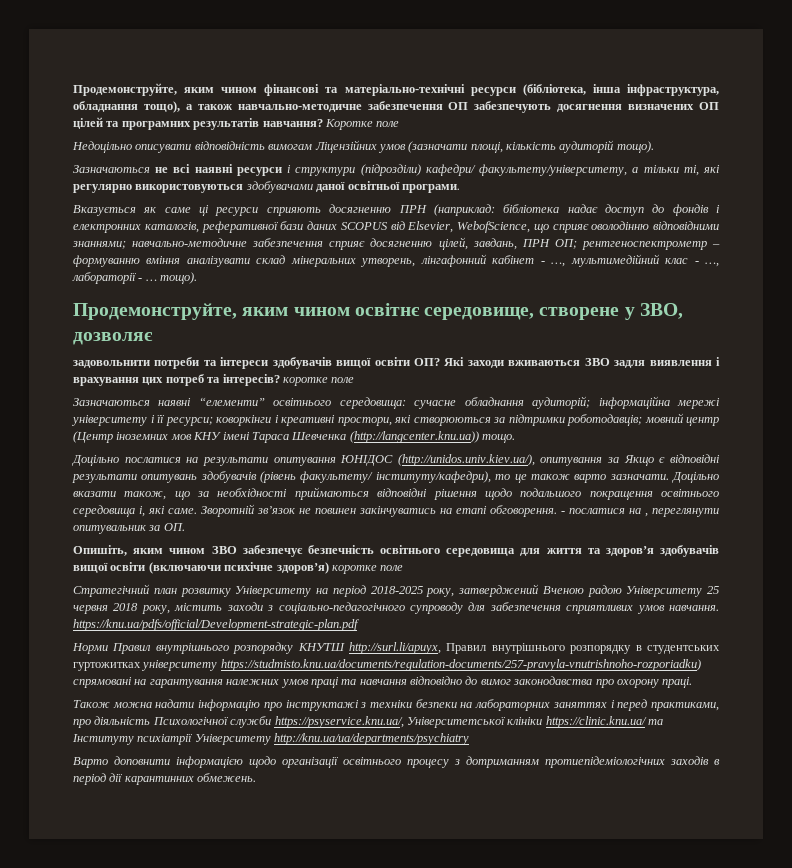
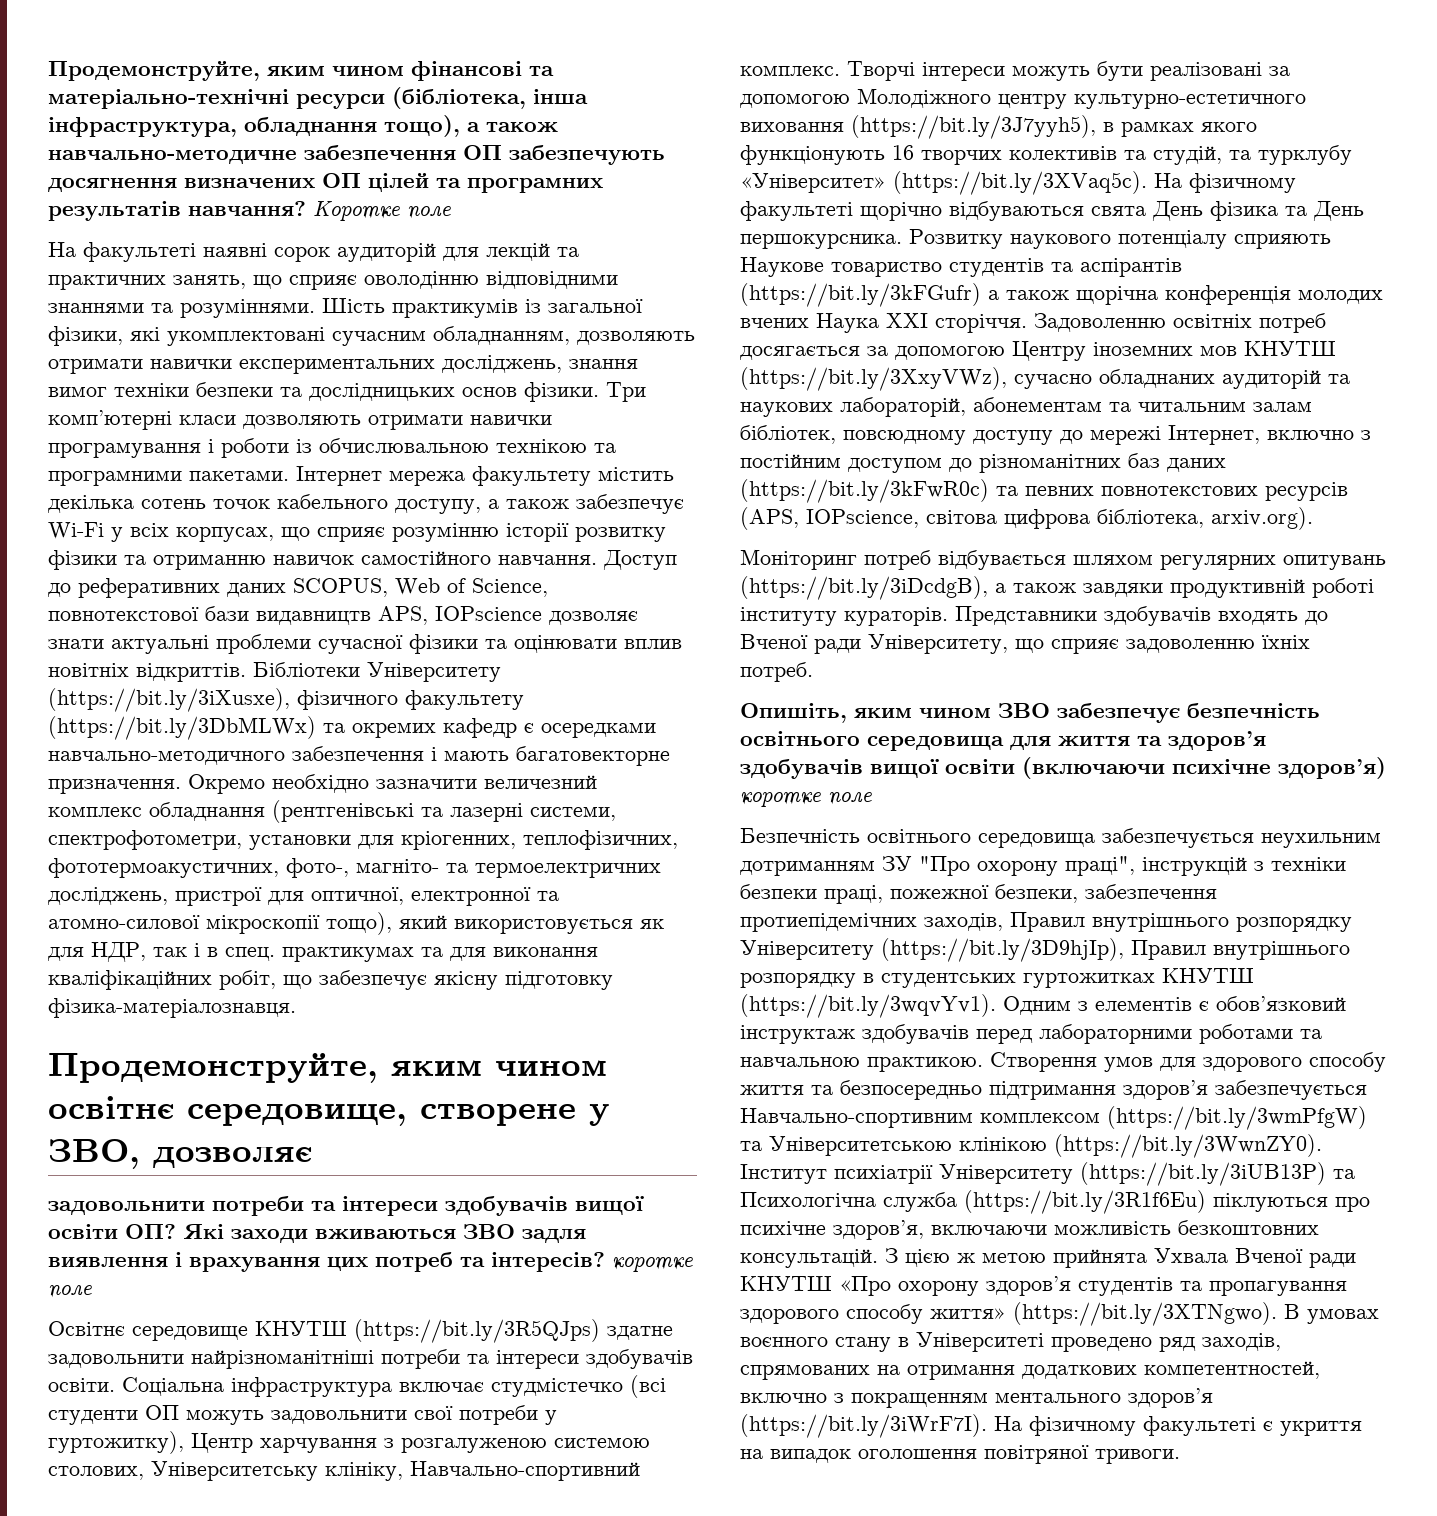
[72,140,654,153] [73,164,721,176] [73,181,460,193] [73,204,720,216] [73,221,719,233] [72,237,721,250] [73,254,719,267] [72,272,198,284] Недоцільно описувати відповідність вимогам Ліцензійних умов (зазначати площі, кількість аудиторій тощо). // Зазначаються не всі наявні ресурси і структури (підрозділи) кафедри/ факультету/університету, а тільки ті, які регулярно використовуються здобувачами даної освітньої програми. // Вказується як саме ці ресурси сприяють досягненню ПРН (наприклад: бібліотека надає доступ до фондів і електронних каталогів, реферативної бази даних SCOPUS від Elsevier, WebofScience, що сприяє оволодінню відповідними знаннями; навчально-методичне забезпечення сприяє досягненню цілей, завдань, ПРН ОП; рентгеноспектрометр – формуванню вміння аналізувати склад мінеральних утворень, лінгафонний кабінет - …, мультимедійний клас - …, лабораторії - … тощо). -> [48,242,579,262] [48,271,618,290] [48,298,643,318] [48,326,695,346] [48,355,638,374] [48,382,646,402] [48,410,552,430] [48,438,616,458] [48,466,674,486] [48,494,684,514] [48,522,666,542] [48,550,677,570] [48,578,548,598] [48,606,638,625] [48,634,682,654] [48,662,501,682] [48,688,524,712] [48,716,656,740] [48,746,670,766] [48,774,597,794] [48,800,616,823] [48,830,678,850] [48,858,661,878] [48,887,559,906] [48,912,664,935] [48,942,598,962] [48,970,613,990] [48,998,296,1018] На факультеті наявні сорок аудиторій для лекцій та практичних занять, що сприяє оволодінню відповідними знаннями та розуміннями. Шість практикумів із загальної фізики, які укомплектовані сучасним обладнанням, дозволяють отримати навички експериментальних досліджень, знання вимог техніки безпеки та дослідницьких основ фізики. Три комп’ютерні класи дозволяють отримати навички програмування і роботи із обчислювальною технікою та програмними пакетами. Інтернет мережа факультету містить декілька сотень точок кабельного доступу, а також забезпечує Wi-Fi у всіх корпусах, що сприяє розумінню історії розвитку фізики та отриманню навичок самостійного навчання. Доступ до реферативних даних SCOPUS, Web of Science, повнотекстової бази видавництв APS, IOPscience дозволяє знати актуальні проблеми сучасної фізики та оцінювати вплив новітніх відкриттів. Бібліотеки Університету (https://bit.ly/3iXusxe), фізичного факультету (https://bit.ly/3DbMLWx) та окремих кафедр є осередками навчально-методичного забезпечення і мають багатовекторне призначення. Окремо необхідно зазначити величезний комплекс обладнання (рентгенівські та лазерні системи, спектрофотометри, установки для кріогенних, теплофізичних, фототермоакустичних, фото-, магніто- та термоелектричних досліджень, пристрої для оптичної, електронної та атомно-силової мікроскопії тощо), який використовується як для НДР, так і в спец. практикумах та для виконання кваліфікаційних робіт, що забезпечує якісну підготовку фізика-матеріалознавця.
[73,396,721,409] [71,413,719,426] [73,431,515,443] [72,454,720,466] [72,471,720,483] [73,487,719,500] [73,504,719,517] [73,523,185,534] Зазначаються наявні “елементи” освітнього середовища: сучасне обладнання аудиторій; інформаційна мережі університету і її ресурси; коворкінги і креативні простори, які створюються за підтримки роботодавців; мовний центр (Центр іноземних мов КНУ імені Тараса Шевченка (http://langcenter.knu.ua)) тощо. // Доцільно послатися на результати опитування ЮНІДОС (http://unidos.univ.kiev.ua/), опитування за Якщо є відповідні результати опитувань здобувачів (рівень факультету/ інституту/кафедри), то це також варто зазначати. Доцільно вказати також, що за необхідності приймаються відповідні рішення щодо подальшого покращення освітнього середовища і, які саме. Зворотній зв’язок не повинен закінчуватись на етапі обговорення. - послатися на , переглянути опитувальник за ОП. -> [48,1319,673,1343] [48,1349,693,1369] [48,1375,666,1398] [48,1405,557,1425] [48,1431,650,1454] [48,1461,640,1481] [740,61,1290,81] [740,88,1306,109] [740,115,1257,139] [740,145,1352,165] [740,171,1296,195] [740,201,1364,221] [740,229,1331,249] [740,257,1182,277] [740,283,1383,307] [740,313,1326,333] [740,341,1336,361] [740,367,1350,391] [740,397,1312,417] [740,425,1371,445] [740,453,1226,473] [740,479,1348,503] [740,507,1313,530] [740,549,1386,570] [740,576,1374,600] [740,606,1328,626] [740,634,1310,654] [740,662,813,682] Освітнє середовище КНУТШ (https://bit.ly/3R5QJps) здатне задовольнити найрізноманітніші потреби та інтереси здобувачів освіти. Соціальна інфраструктура включає студмістечко (всі студенти ОП можуть задовольнити свої потреби у гуртожитку), Центр харчування з розгалуженою системою столових, Університетську клініку, Навчально-спортивний комплекс. Творчі інтереси можуть бути реалізовані за допомогою Молодіжного центру культурно-естетичного виховання (https://bit.ly/3J7yyh5), в рамках якого функціонують 16 творчих колективів та студій, та турклубу «Університет» (https://bit.ly/3XVaq5c). На фізичному факультеті щорічно відбуваються свята День фізика та День першокурсника. Розвитку наукового потенціалу сприяють Наукове товариство студентів та аспірантів (https://bit.ly/3kFGufr) а також щорічна конференція молодих вчених Наука XXI сторіччя. Задоволенню освітніх потреб досягається за допомогою Центру іноземних мов КНУТШ (https://bit.ly/3XxyVWz), сучасно обладнаних аудиторій та наукових лабораторій, абонементам та читальним залам бібліотек, повсюдному доступу до мережі Інтернет, включно з постійним доступом до різноманітних баз даних (https://bit.ly/3kFwR0c) та певних повнотекстових ресурсів (APS, IOPscience, світова цифрова бібліотека, arxiv.org). // Моніторинг потреб відбувається шляхом регулярних опитувань (https://bit.ly/3iDcdgB), а також завдяки продуктивній роботі інституту кураторів. Представники здобувачів входять до Вченої ради Університету, що сприяє задоволенню їхніх потреб.
[73,584,719,597] [73,602,719,614] [73,619,359,631] [72,642,441,654] Стратегічний план розвитку Університету на період 2018-2025 року, затверджений Вченою радою Університету 25 червня 2018 року, містить заходи з соціально-педагогічного супроводу для забезпечення сприятливих умов навчання. https://knu.ua/pdfs/official/Development-strategic-plan.pdf // Норми Правил внутрішнього розпорядку КНУТШ http://surl.li/apuyx, -> [740,828,1381,848] [740,856,1346,876] [740,884,1217,904] [740,912,1352,932] [740,938,1124,962] Безпечність освітнього середовища забезпечується неухильним дотриманням ЗУ "Про охорону праці", інструкцій з техніки безпеки праці, пожежної безпеки, забезпечення протиепідемічних заходів, Правил внутрішнього розпорядку Університету (https://bit.ly/3D9hjIp),
[141,659,701,671] [73,676,693,688] [73,699,719,711] [73,716,663,728] [72,733,470,745] [73,756,720,768] [73,773,257,785] університету https://studmisto.knu.ua/documents/regulation-documents/257-pravyla-vnutrishnoho-rozporiadku) спрямовані на гарантування належних умов праці та навчання відповідно до вимог законодавства про охорону праці. // Також можна надати інформацію про інструктажі з техніки безпеки на лабораторних заняттях і перед практиками, про діяльність Психологічної служби https://psyservice.knu.ua/, Університетської клініки https://clinic.knu.ua/ та Інституту психіатрії Університету http://knu.ua/ua/departments/psychiatry // Варто доповнити інформацією щодо організації освітнього процесу з дотриманням протиепідеміологічних заходів в період дії карантинних обмежень. -> [1162,968,1254,983] [740,994,1346,1018] [740,1024,1322,1044] [740,1052,1386,1072] [740,1080,1367,1100] [740,1106,1367,1130] [740,1134,1322,1158] [740,1162,1355,1186] [740,1190,1370,1214] [740,1220,1319,1240] [740,1248,1356,1268] [740,1276,1347,1296] [740,1302,1379,1326] [740,1332,1281,1352] [740,1361,1320,1380] [740,1388,1213,1408] [740,1414,1362,1438] [740,1445,1180,1464] КНУТШ (https://bit.ly/3wqvYv1). Одним з елементів є обов’язковий інструктаж здобувачів перед лабораторними роботами та навчальною практикою. Створення умов для здорового способу життя та безпосередньо підтримання здоров’я забезпечується Навчально-спортивним комплексом (https://bit.ly/3wmPfgW) та Університетською клінікою (https://bit.ly/3WwnZY0). Інститут психіатрії Університету (https://bit.ly/3iUB13P) та Психологічна служба (https://bit.ly/3R1f6Eu) піклуються про психічне здоров’я, включаючи можливість безкоштовних консультацій. З цією ж метою прийнята Ухвала Вченої ради КНУТШ «Про охорону здоров’я студентів та пропагування здорового способу життя» (https://bit.ly/3XTNgwo). В умовах воєнного стану в Університеті проведено ряд заходів, спрямованих на отримання додаткових компетентностей, включно з покращенням ментального здоров’я (https://bit.ly/3iWrF7I). На фізичному факультеті є укриття на випадок оголошення повітряної тривоги.

